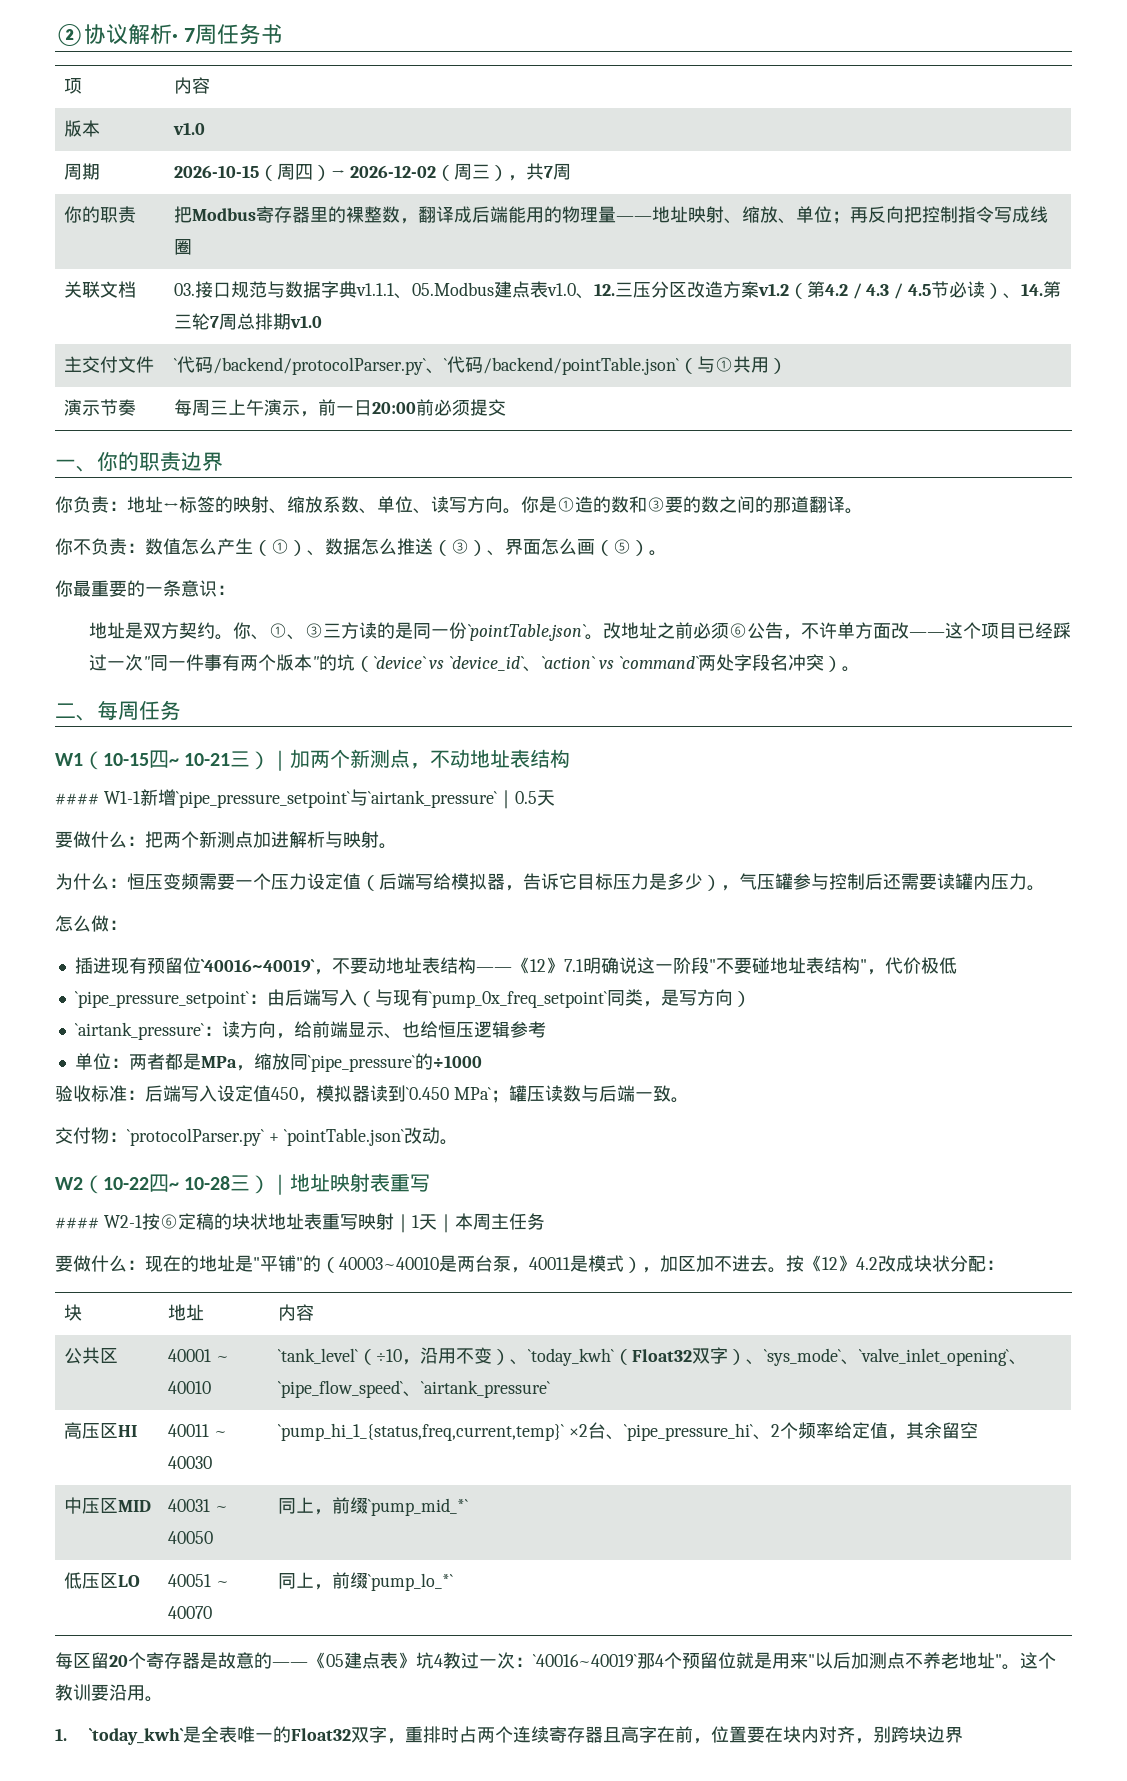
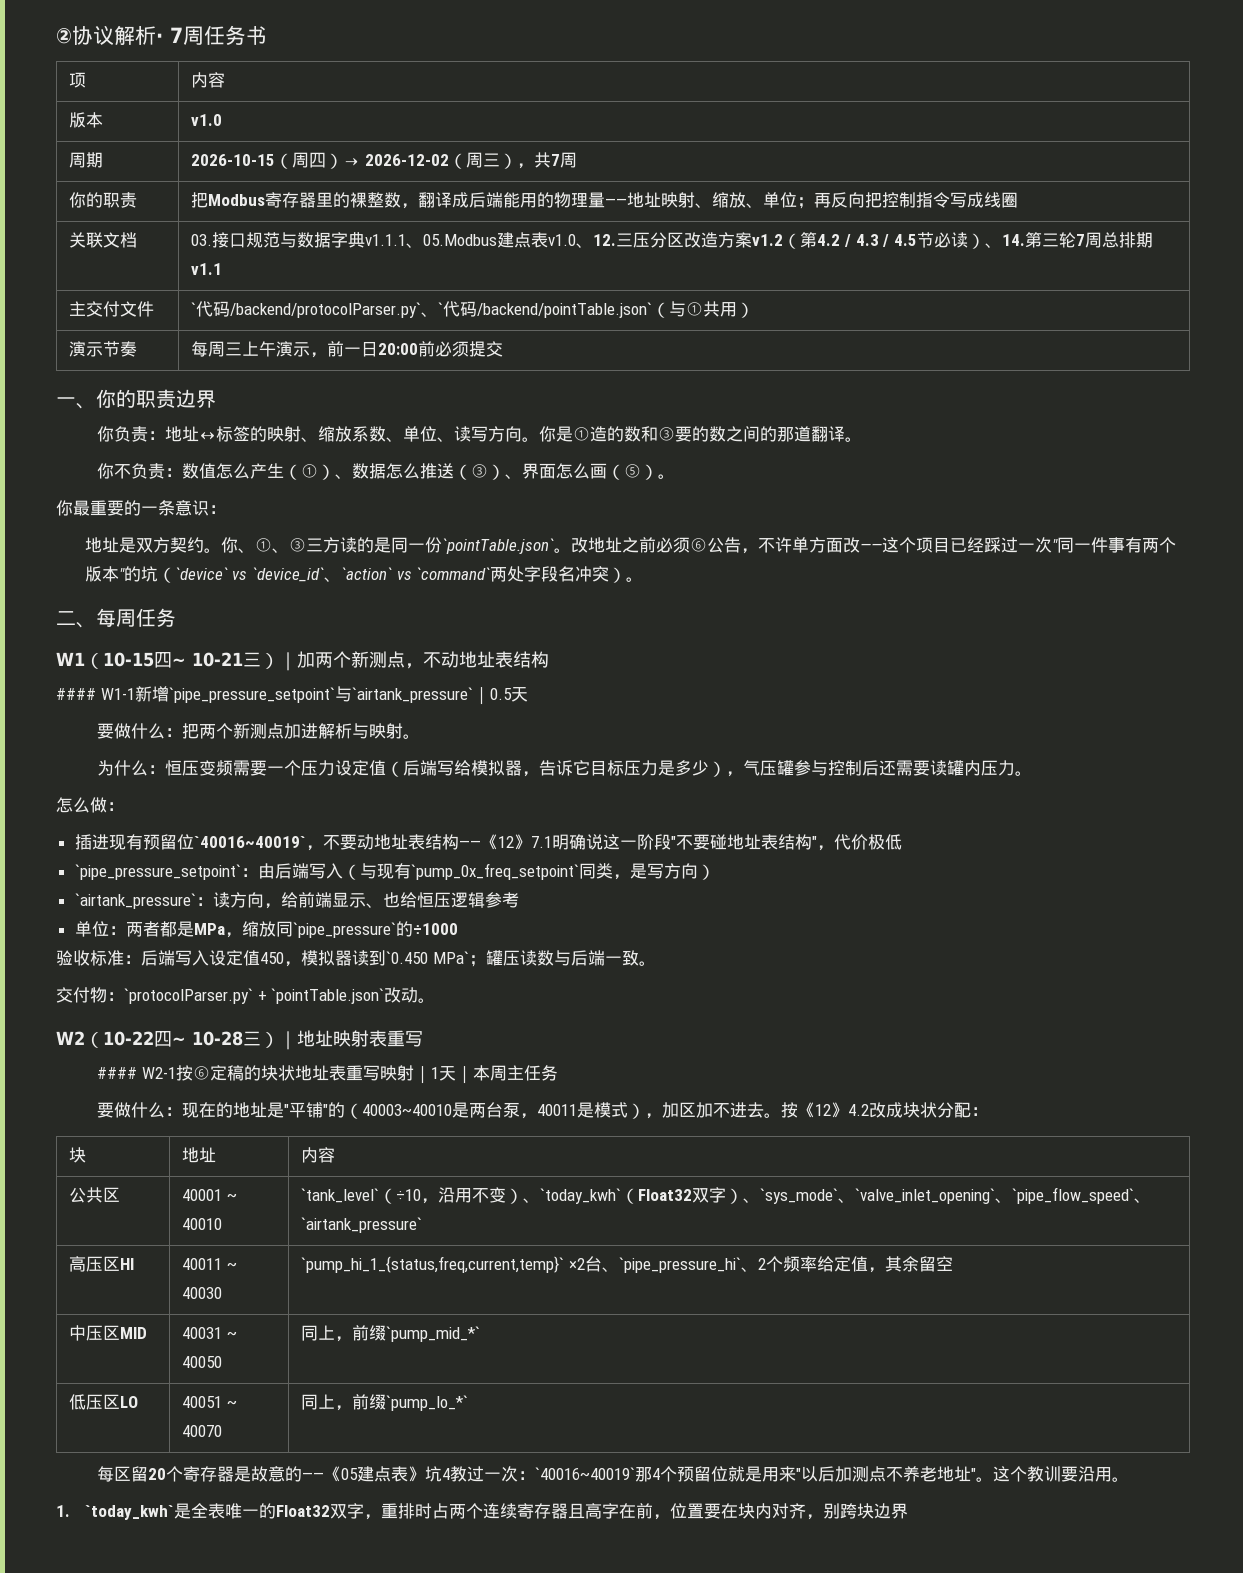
[289,315,322,328] v1.0 -> [191,263,223,275] v1.1

